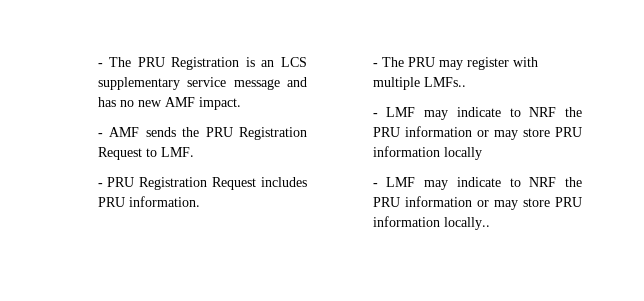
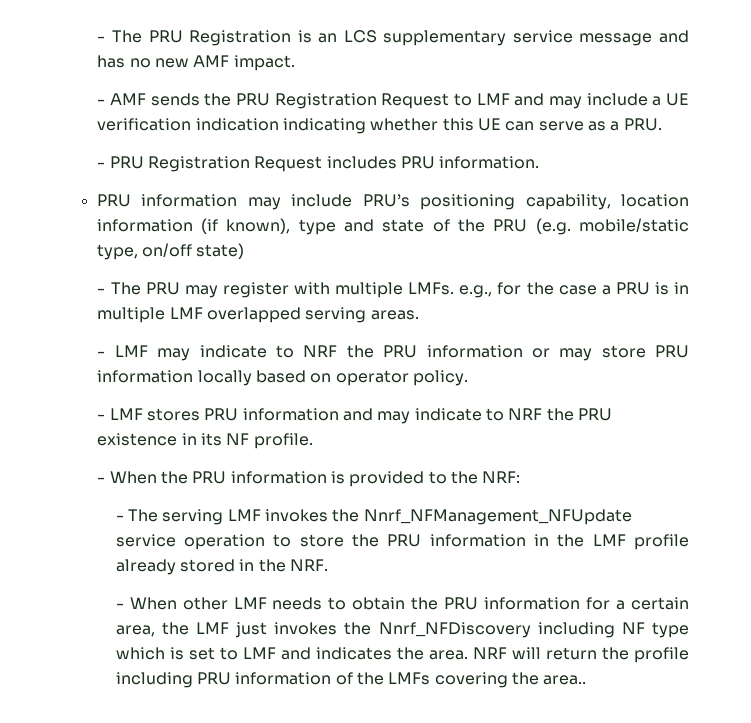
[160,147,194,157] LMF. -> [476,93,689,109] [97,118,662,134] LMF and may include a UE verification indication indicating whether this UE can serve as a PRU.
(200, 201) none -> [96,194,689,210] [96,218,689,235] [96,243,245,260] // PRU information may include PRU’s positioning capability, location information (if known), type and state of the PRU (e.g. mobile/static type, on/off state)
[423,77,466,87] LMFs.. -> [408,282,689,298] [97,307,419,323] LMFs. e.g., for the case a PRU is in multiple LMF overlapped serving areas.
[372,177,582,190] [372,196,582,210] [372,216,490,230] // - LMF may indicate to NRF the PRU information or may store PRU information locally.. -> [256,370,469,386] [97,408,613,424] [97,433,313,449] [97,471,521,487] [115,509,632,525] [115,534,689,550] [115,559,329,575] [115,597,689,610] [115,622,689,638] [115,647,689,663] [115,672,587,688] based on operator policy. // - LMF stores PRU information and may indicate to NRF the PRU existence in its NF profile. // - When the PRU information is provided to the NRF: // - The serving LMF invokes the Nnrf_NFManagement_NFUpdate service operation to store the PRU information in the LMF profile already stored in the NRF. // - When other LMF needs to obtain the PRU information for a certain area, the LMF just invokes the Nnrf_NFDiscovery including NF type which is set to LMF and indicates the area. NRF will return the profile including PRU information of the LMFs covering the area..

